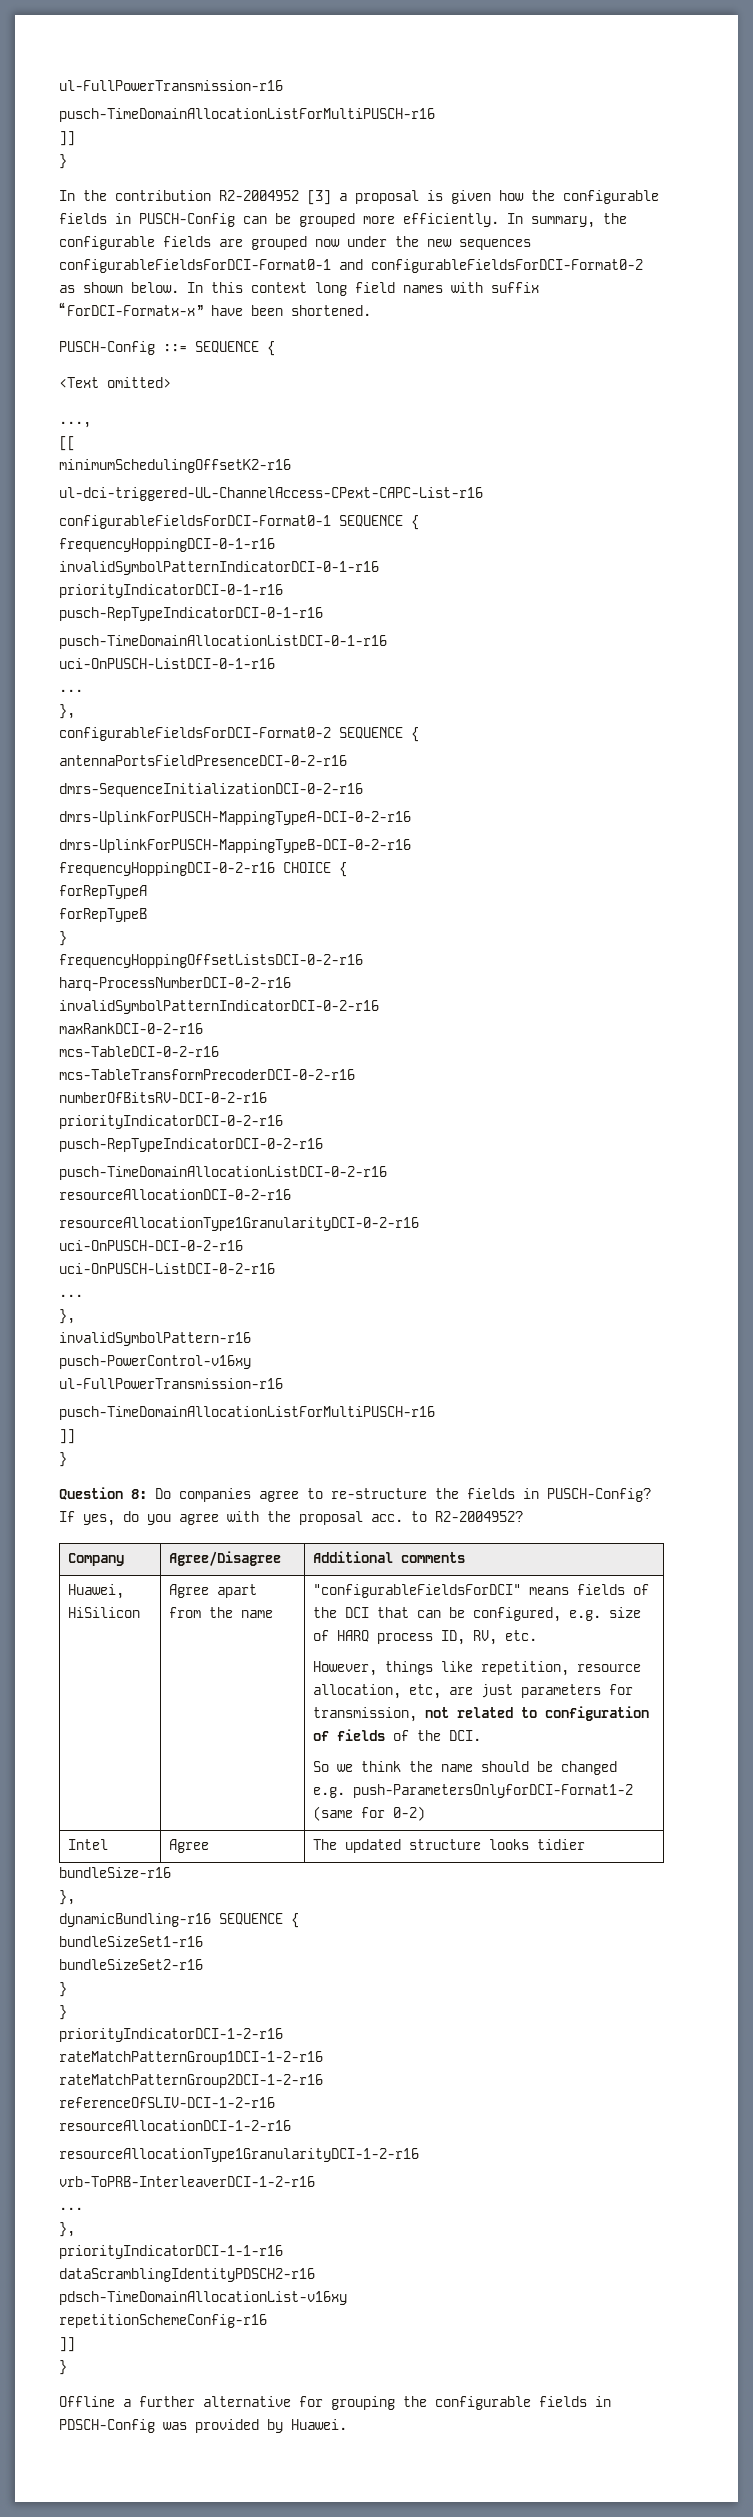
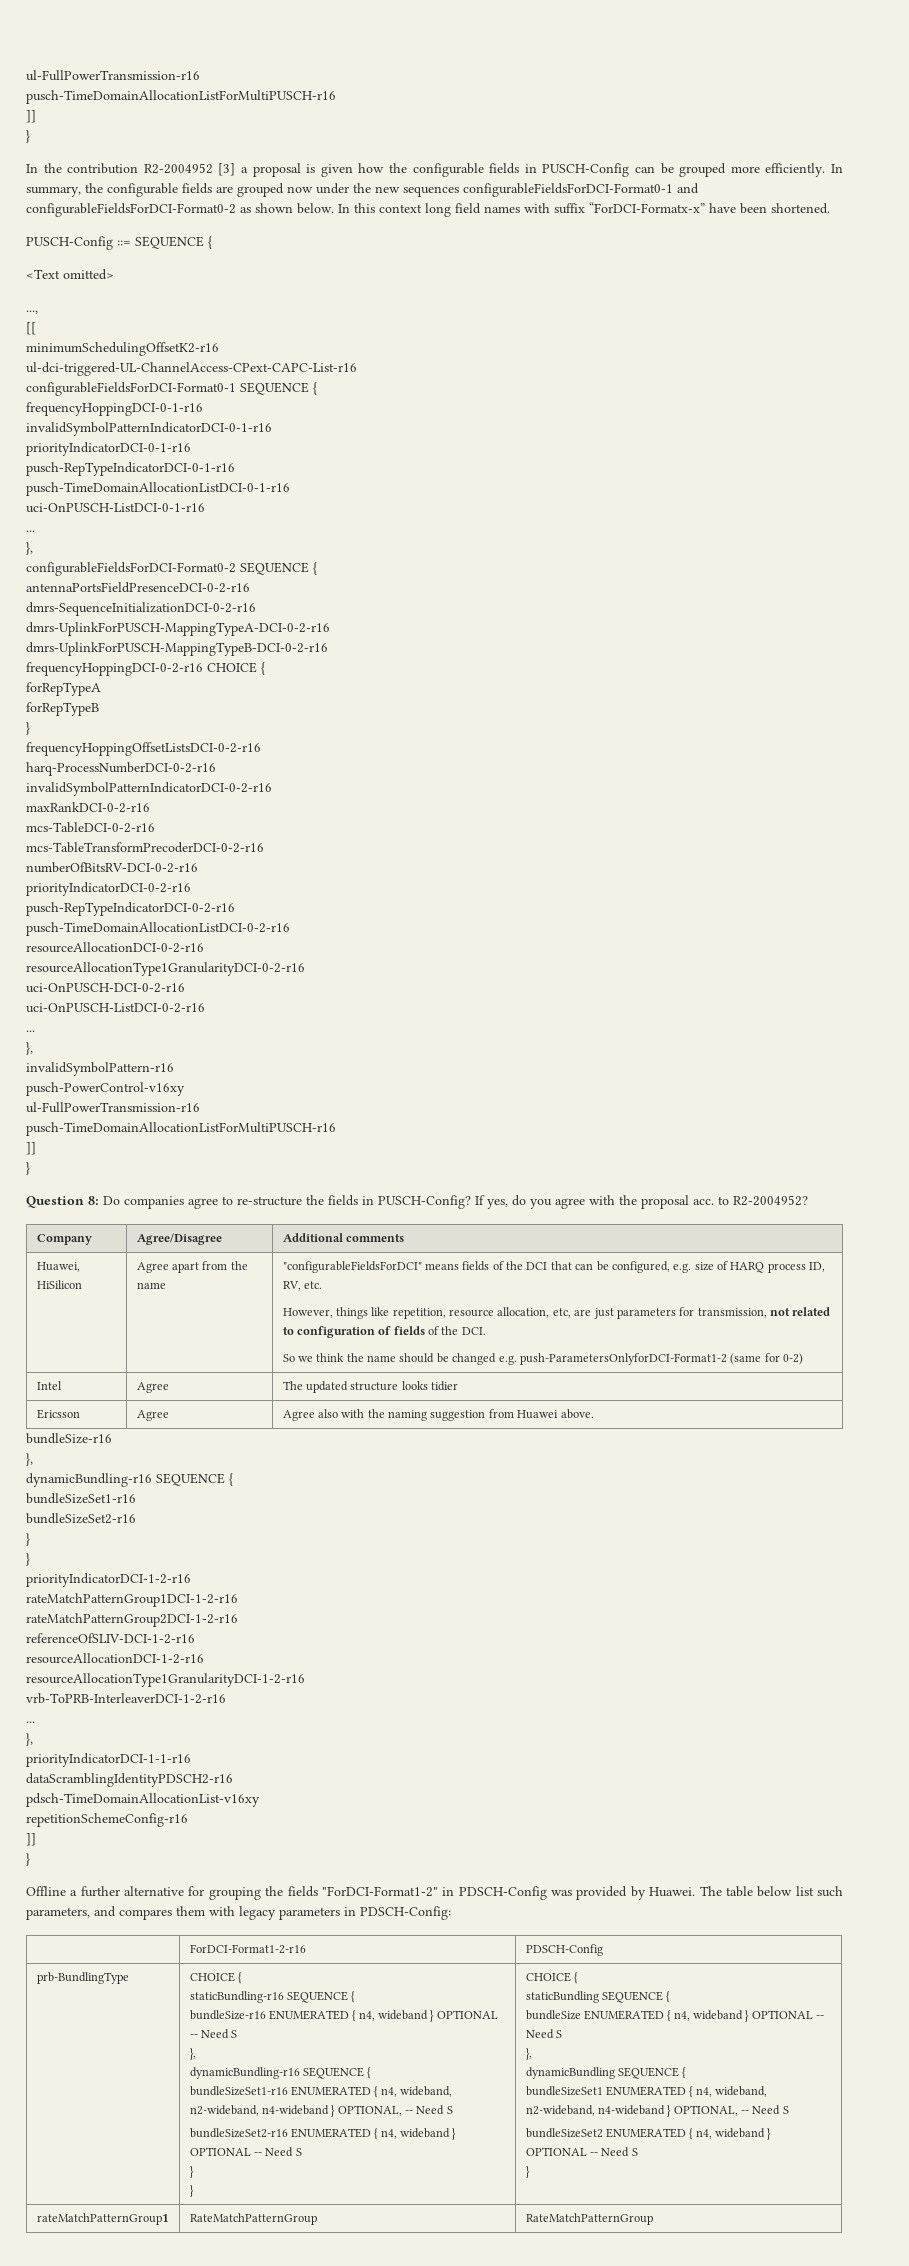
(586, 1844) none -> [36,1409,80,1419] [136,1410,169,1421] [282,1409,594,1421] // Ericsson | Agree | Agree also with the naming suggestion from Huawei above.
[435,2396,587,2410] configurable fields -> [287,1886,438,1897] fields "ForDCI-Format1-2"
(347, 2424) none -> [699,1886,843,1897] [26,1906,451,1920] [189,1944,306,1954] [525,1944,603,1956] [36,1972,129,1984] [189,1972,242,1984] [189,1991,356,2003] [189,2010,498,2022] [189,2029,238,2039] [189,2048,196,2060] [189,2067,372,2079] [189,2086,453,2098] [189,2105,453,2117] [189,2128,457,2140] [189,2147,302,2157] [189,2166,194,2178] [189,2185,194,2197] [525,1972,578,1984] [525,1991,671,2003] [525,2010,825,2022] [525,2029,562,2039] [525,2048,532,2060] [525,2067,687,2079] [525,2086,768,2098] [525,2105,789,2117] [525,2128,772,2140] [525,2147,638,2157] [525,2166,530,2178] [36,2213,168,2225] [189,2213,317,2225] [525,2213,653,2225] The table below list such parameters, and compares them with legacy parameters in PDSCH-Config: // | ForDCI-Format1-2-r16 | PDSCH-Config // prb-BundlingType | CHOICE { // staticBundling-r16 SEQUENCE { // bundleSize-r16 ENUMERATED { n4, wideband } OPTIONAL -- Need S // }, // dynamicBundling-r16 SEQUENCE { // bundleSizeSet1-r16 ENUMERATED { n4, wideband, n2-wideband, n4-wideband } OPTIONAL, -- Need S // bundleSizeSet2-r16 ENUMERATED { n4, wideband } OPTIONAL -- Need S // } // } | CHOICE { // staticBundling SEQUENCE { // bundleSize ENUMERATED { n4, wideband } OPTIONAL -- Need S // }, // dynamicBundling SEQUENCE { // bundleSizeSet1 ENUMERATED { n4, wideband, n2-wideband, n4-wideband } OPTIONAL, -- Need S // bundleSizeSet2 ENUMERATED { n4, wideband } OPTIONAL -- Need S // } // rateMatchPatternGroup1 | RateMatchPatternGroup | RateMatchPatternGroup

